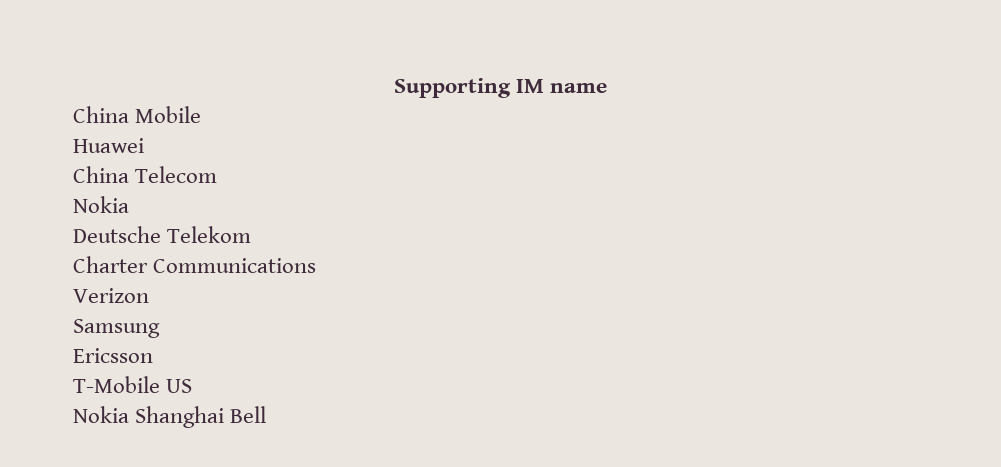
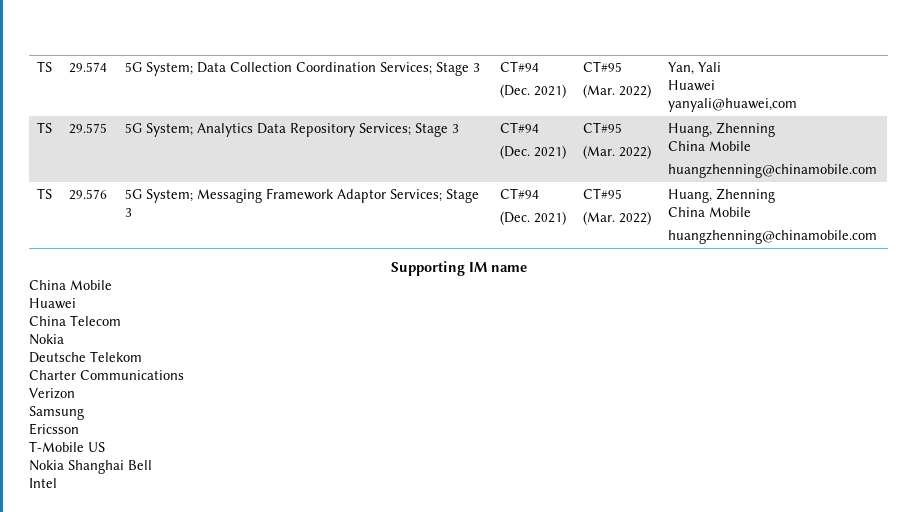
(393, 88) none -> [37,61,53,72] [69,62,108,73] [125,62,481,76] [500,61,540,72] [500,84,567,98] [583,61,623,72] [583,84,652,98] [668,62,722,75] [668,80,716,91] [668,98,798,112] [37,122,53,133] [69,123,108,134] [125,123,460,137] [500,122,540,133] [500,145,567,159] [583,122,623,133] [583,145,652,159] [668,122,776,137] [668,141,752,151] [668,164,878,178] [37,188,53,199] [69,189,108,200] [125,188,480,203] [125,208,133,217] [500,188,540,199] [500,211,567,225] [583,188,623,199] [583,211,652,225] [668,188,776,203] [668,207,752,217] [668,230,878,244] TS | 29.574 | 5G System; Data Collection Coordination Services; Stage 3 | CT#94 // (Dec. 2021) | CT#95 // (Mar. 2022) | Yan, Yali // Huawei // yanyali@huawei,com // TS | 29.575 | 5G System; Analytics Data Repository Services; Stage 3 | CT#94 // (Dec. 2021) | CT#95 // (Mar. 2022) | Huang, Zhenning // China Mobile // huangzhenning@chinamobile.com // TS | 29.576 | 5G System; Messaging Framework Adaptor Services; Stage 3 | CT#94 // (Dec. 2021) | CT#95 // (Mar. 2022) | Huang, Zhenning // China Mobile // huangzhenning@chinamobile.com //
(267, 414) none -> [29,478,57,488] // Intel

